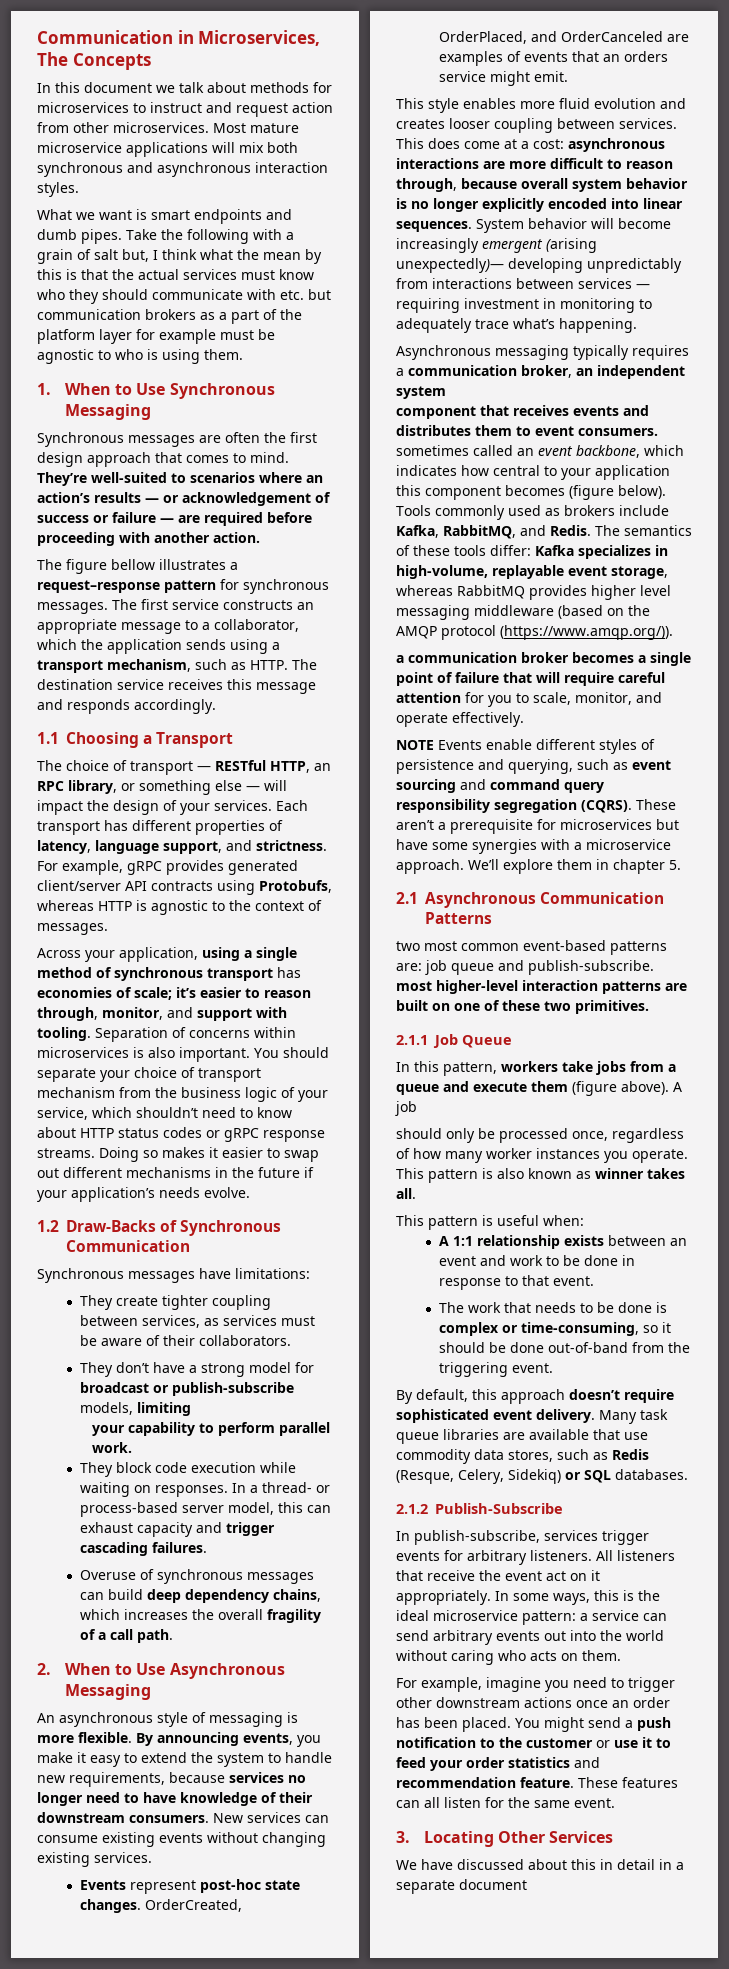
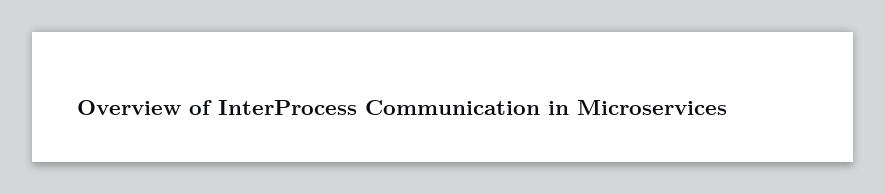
[37,30,321,46] [37,52,151,70] [37,82,332,93] [37,102,333,117] [37,122,299,133] [37,142,298,157] [37,162,328,177] [37,182,79,197] [37,209,292,224] [37,229,294,244] [37,249,322,264] [37,269,314,280] [37,289,331,304] [37,309,302,324] [37,329,275,344] [37,349,243,364] [37,383,275,399] [64,404,151,420] [37,432,317,447] [37,452,289,467] [37,472,323,486] [37,492,331,506] [37,512,312,526] [37,532,260,546] [37,559,238,574] [37,579,329,594] [37,599,314,614] [37,619,299,634] [37,639,280,654] [37,659,317,673] [37,679,316,694] [37,699,216,714] [37,732,234,748] [37,760,331,775] [37,780,287,795] [37,800,308,815] [37,820,283,835] [37,840,327,854] [37,860,298,875] [37,880,332,895] [37,900,322,915] [37,923,108,935] [37,947,297,962] [37,967,301,981] [37,987,311,1000] [37,1007,287,1021] [37,1027,296,1042] [37,1047,329,1062] [37,1067,261,1082] [37,1087,328,1102] [37,1107,292,1120] [37,1127,325,1142] [37,1147,319,1162] [37,1167,314,1178] [37,1187,250,1202] [37,1220,282,1236] [66,1240,190,1252] [37,1268,310,1283] [80,1295,272,1310] [80,1315,316,1328] [80,1335,292,1346] [80,1362,315,1377] [80,1382,295,1396] [80,1402,192,1416] [92,1422,331,1436] [92,1442,133,1453] [80,1462,297,1477] [80,1482,331,1497] [80,1502,332,1517] [80,1522,276,1537] [80,1542,208,1556] [80,1569,315,1584] [80,1589,322,1603] [80,1609,322,1623] [80,1629,174,1643] [37,1663,285,1679] [64,1684,151,1700] [37,1712,298,1727] [37,1732,321,1747] [37,1752,332,1767] [37,1772,306,1787] [37,1792,313,1806] [37,1812,329,1823] [37,1832,326,1847] [37,1852,152,1867] [80,1879,301,1894] [80,1899,243,1913] [439,31,690,44] [439,51,669,66] [439,71,569,86] [396,98,686,113] [396,118,677,133] [396,138,665,152] [396,158,673,169] [396,178,688,192] [396,198,683,212] [396,218,671,233] [396,238,597,253] [396,258,682,273] [396,278,650,289] [396,298,652,313] [396,318,637,333] [396,345,689,360] [396,365,685,379] [396,386,446,399] [396,405,649,419] [396,425,658,436] [396,445,684,458] [396,465,670,480] [396,485,666,500] [396,505,669,520] [396,525,692,539] [396,545,668,559] [396,565,668,579] [396,585,671,600] [396,605,650,620] [396,625,673,640] [396,652,691,666] [396,672,665,686] [396,692,662,707] [396,712,524,727] [396,739,655,754] [396,759,671,774] [396,779,604,793] [396,799,676,813] [396,819,679,834] [396,839,671,854] [396,859,681,874] [396,892,665,908] [425,912,492,924] [396,940,667,955] [396,960,654,975] [396,980,687,994] [396,1000,649,1014] [396,1034,512,1048] [396,1061,676,1076] [396,1081,682,1096] [395,1101,417,1116] [396,1128,684,1143] [396,1148,688,1163] [396,1168,685,1183] [396,1188,416,1199] [396,1215,584,1230] [439,1235,688,1249] [439,1255,636,1266] [439,1275,595,1290] [439,1302,668,1313] [439,1322,672,1336] [439,1342,691,1353] [439,1362,554,1377] [396,1389,674,1404] [396,1409,668,1424] [396,1429,648,1444] [396,1449,649,1464] [396,1469,688,1484] [396,1503,563,1514] [396,1530,649,1545] [396,1550,675,1565] [396,1570,600,1581] [396,1590,660,1605] [396,1610,667,1625] [396,1630,664,1645] [396,1650,621,1665] [396,1677,675,1692] [396,1697,670,1708] [396,1717,671,1732] [396,1737,671,1748] [396,1757,600,1771] [396,1777,678,1788] [396,1797,615,1808] [396,1831,614,1847] [396,1859,684,1870] [396,1879,527,1894] Communication in Microservices, The Concepts // In this document we talk about methods for microservices to instruct and request action from other microservices. Most mature microservice applications will mix both synchronous and asynchronous interaction styles. // What we want is smart endpoints and dumb pipes. Take the following with a grain of salt but, I think what the mean by this is that the actual services must know who they should communicate with etc. but communication brokers as a part of the platform layer for example must be agnostic to who is using them. // 1. When to Use Synchronous Messaging // Synchronous messages are often the first design approach that comes to mind. They’re well-suited to scenarios where an action’s results — or acknowledgement of success or failure — are required before proceeding with another action. // The figure bellow illustrates a request–response pattern for synchronous messages. The first service constructs an appropriate message to a collaborator, which the application sends using a transport mechanism, such as HTTP. The destination service receives this message and responds accordingly. // 1.1 Choosing a Transport // The choice of transport — RESTful HTTP, an RPC library, or something else — will impact the design of your services. Each transport has different properties of latency, language support, and strictness. For example, gRPC provides generated client/server API contracts using Protobufs, whereas HTTP is agnostic to the context of messages. // Across your application, using a single method of synchronous transport has economies of scale; it’s easier to reason through, monitor, and support with tooling. Separation of concerns within microservices is also important. You should separate your choice of transport mechanism from the business logic of your service, which shouldn’t need to know about HTTP status codes or gRPC response streams. Doing so makes it easier to swap out different mechanisms in the future if your application’s needs evolve. // 1.2 Draw-Backs of Synchronous Communication // Synchronous messages have limitations: // They create tighter coupling between services, as services must be aware of their collaborators. // They don’t have a strong model for broadcast or publish-subscribe models, limiting // your capability to perform parallel work. // They block code execution while waiting on responses. In a thread- or process-based server model, this can exhaust capacity and trigger cascading failures. // Overuse of synchronous messages can build deep dependency chains, which increases the overall fragility of a call path. // 2. When to Use Asynchronous Messaging // An asynchronous style of messaging is more flexible. By announcing events, you make it easy to extend the system to handle new requirements, because services no longer need to have knowledge of their downstream consumers. New services can consume existing events without changing existing services. // Events represent post-hoc state changes. OrderCreated, OrderPlaced, and OrderCanceled are examples of events that an orders service might emit. // This style enables more fluid evolution and creates looser coupling between services. This does come at a cost: asynchronous interactions are more difficult to reason through, because overall system behavior is no longer explicitly encoded into linear sequences. System behavior will become increasingly emergent (arising unexpectedly)— developing unpredictably from interactions between services — requiring investment in monitoring to adequately trace what’s happening. // Asynchronous messaging typically requires a communication broker, an independent system // component that receives events and distributes them to event consumers. sometimes called an event backbone, which indicates how central to your application this component becomes (figure below). Tools commonly used as brokers include Kafka, RabbitMQ, and Redis. The semantics of these tools differ: Kafka specializes in high-volume, replayable event storage, whereas RabbitMQ provides higher level messaging middleware (based on the AMQP protocol (https://www.amqp.org/)). // a communication broker becomes a single point of failure that will require careful attention for you to scale, monitor, and operate effectively. // NOTE Events enable different styles of persistence and querying, such as event sourcing and command query responsibility segregation (CQRS). These aren’t a prerequisite for microservices but have some synergies with a microservice approach. We’ll explore them in chapter 5. // 2.1 Asynchronous Communication Patterns // two most common event-based patterns are: job queue and publish-subscribe. most higher-level interaction patterns are built on one of these two primitives. // 2.1.1 Job Queue // In this pattern, workers take jobs from a queue and execute them (figure above). A job // should only be processed once, regardless of how many worker instances you operate. This pattern is also known as winner takes all. // This pattern is useful when: // A 1:1 relationship exists between an event and work to be done in response to that event. // The work that needs to be done is complex or time-consuming, so it should be done out-of-band from the triggering event. // By default, this approach doesn’t require sophisticated event delivery. Many task queue libraries are available that use commodity data stores, such as Redis (Resque, Celery, Sidekiq) or SQL databases. // 2.1.2 Publish-Subscribe // In publish-subscribe, services trigger events for arbitrary listeners. All listeners that receive the event act on it appropriately. In some ways, this is the ideal microservice pattern: a service can send arbitrary events out into the world without caring who acts on them. // For example, imagine you need to trigger other downstream actions once an order has been placed. You might send a push notification to the customer or use it to feed your order statistics and recommendation feature. These features can all listen for the same event. // 3. Locating Other Services // We have discussed about this in detail in a separate document -> [77,100,727,115] Overview of InterProcess Communication in Microservices

